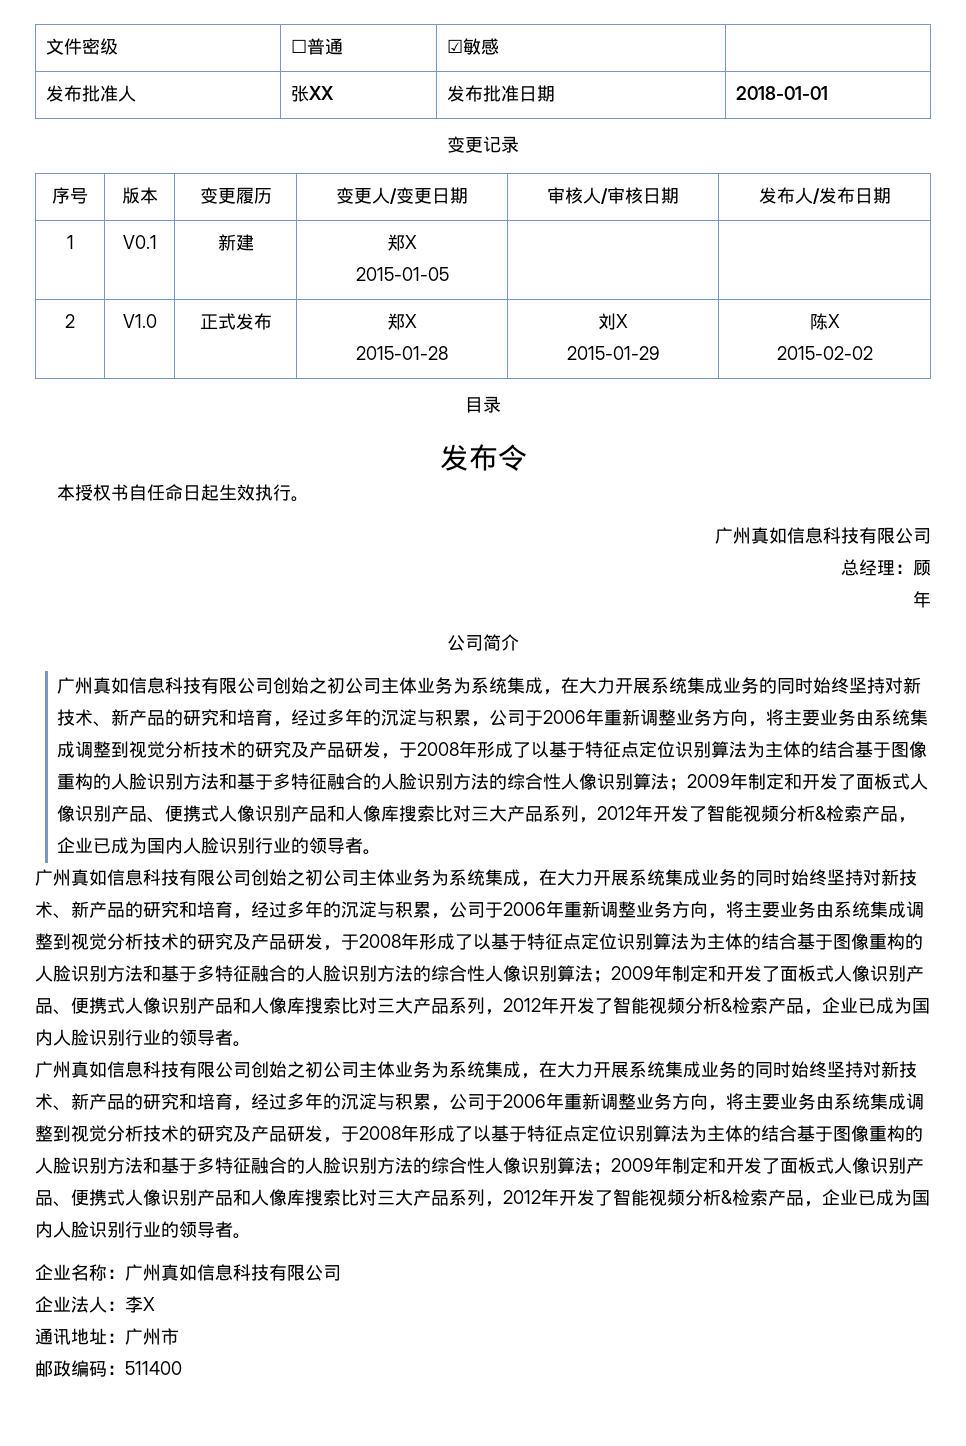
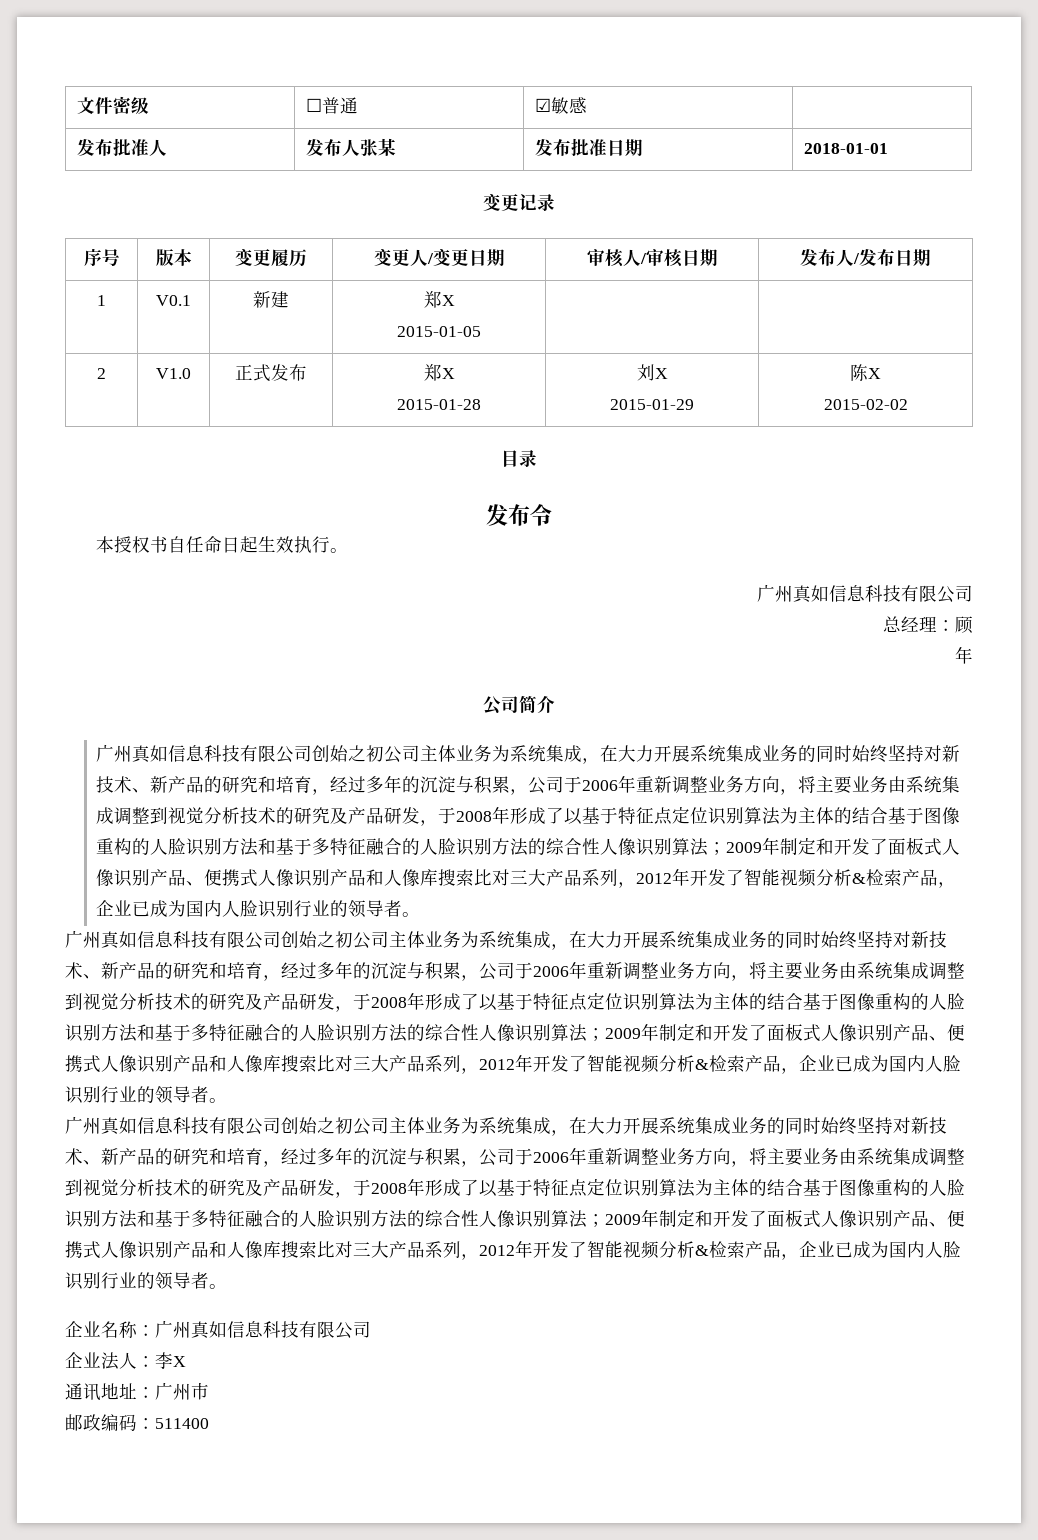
[291,85,335,102] 张XX -> [306,138,397,156] 发布人张某

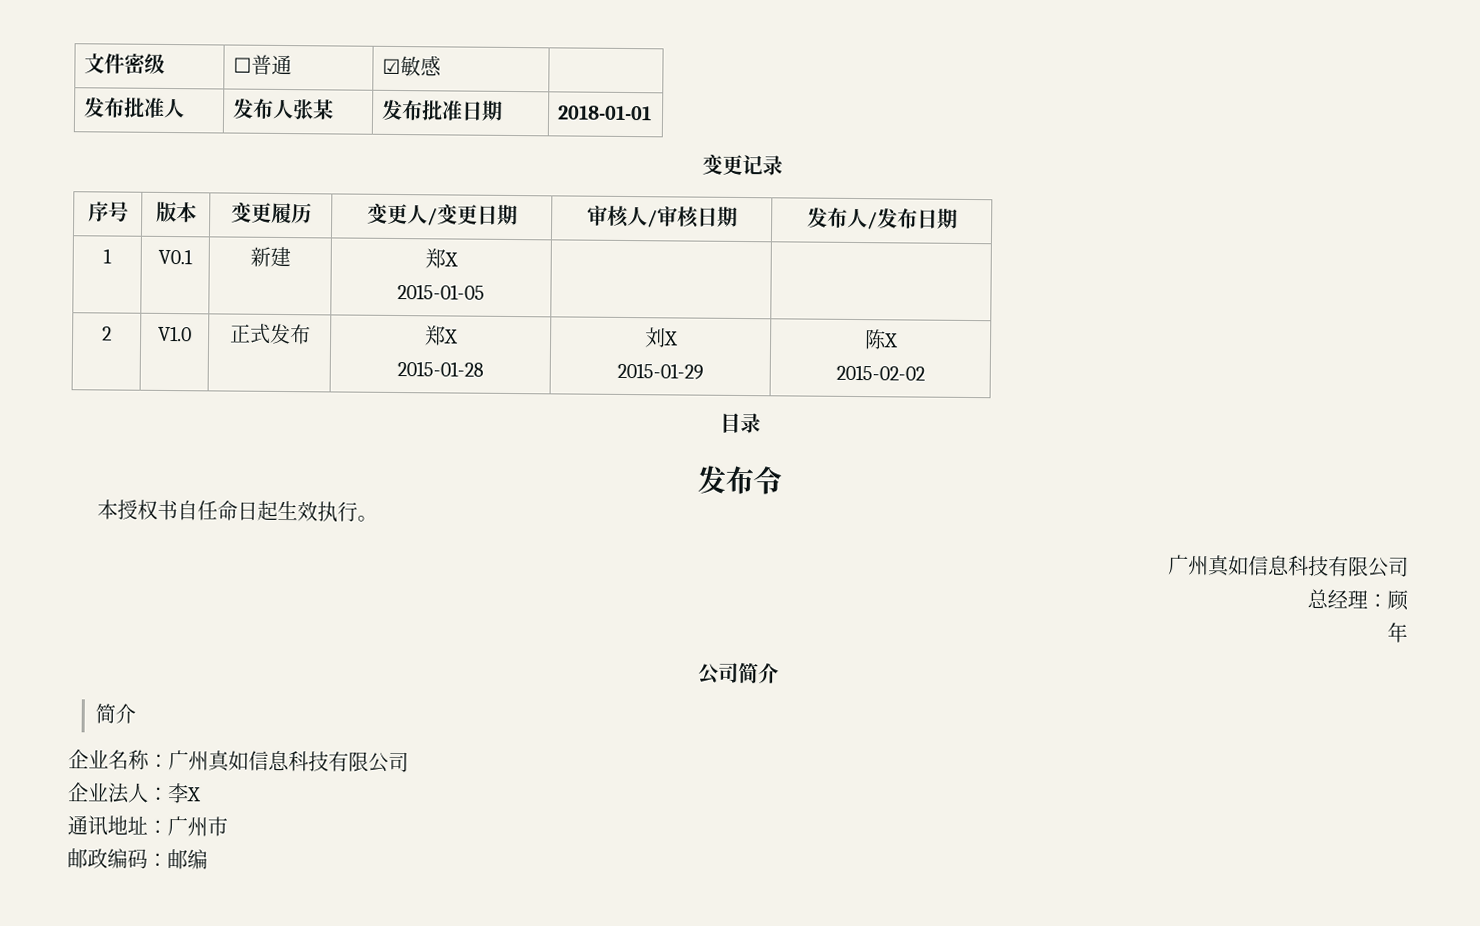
[96,744,961,764] [96,775,961,795] [96,806,961,826] [96,837,961,856] [96,868,957,888] [96,900,421,918] [65,930,947,950] [65,961,965,981] [65,992,965,1012] [65,1023,965,1042] [65,1054,961,1074] [65,1086,227,1104] [65,1116,947,1136] [65,1147,965,1167] [65,1178,965,1198] [65,1209,965,1228] [65,1240,961,1260] [65,1272,227,1290] 广州真如信息科技有限公司创始之初公司主体业务为系统集成，在大力开展系统集成业务的同时始终坚持对新技术、新产品的研究和培育，经过多年的沉淀与积累，公司于2006年重新调整业务方向，将主要业务由系统集成调整到视觉分析技术的研究及产品研发，于2008年形成了以基于特征点定位识别算法为主体的结合基于图像重构的人脸识别方法和基于多特征融合的人脸识别方法的综合性人像识别算法；2009年制定和开发了面板式人像识别产品、便携式人像识别产品和人像库搜索比对三大产品系列，2012年开发了智能视频分析&检索产品，企业已成为国内人脸识别行业的领导者。 // 广州真如信息科技有限公司创始之初公司主体业务为系统集成，在大力开展系统集成业务的同时始终坚持对新技术、新产品的研究和培育，经过多年的沉淀与积累，公司于2006年重新调整业务方向，将主要业务由系统集成调整到视觉分析技术的研究及产品研发，于2008年形成了以基于特征点定位识别算法为主体的结合基于图像重构的人脸识别方法和基于多特征融合的人脸识别方法的综合性人像识别算法；2009年制定和开发了面板式人像识别产品、便携式人像识别产品和人像库搜索比对三大产品系列，2012年开发了智能视频分析&检索产品，企业已成为国内人脸识别行业的领导者。 // 广州真如信息科技有限公司创始之初公司主体业务为系统集成，在大力开展系统集成业务的同时始终坚持对新技术、新产品的研究和培育，经过多年的沉淀与积累，公司于2006年重新调整业务方向，将主要业务由系统集成调整到视觉分析技术的研究及产品研发，于2008年形成了以基于特征点定位识别算法为主体的结合基于图像重构的人脸识别方法和基于多特征融合的人脸识别方法的综合性人像识别算法；2009年制定和开发了面板式人像识别产品、便携式人像识别产品和人像库搜索比对三大产品系列，2012年开发了智能视频分析&检索产品，企业已成为国内人脸识别行业的领导者。 -> [95,703,137,724] 简介
[155,1418,209,1429] 511400 -> [167,849,208,870] 邮编

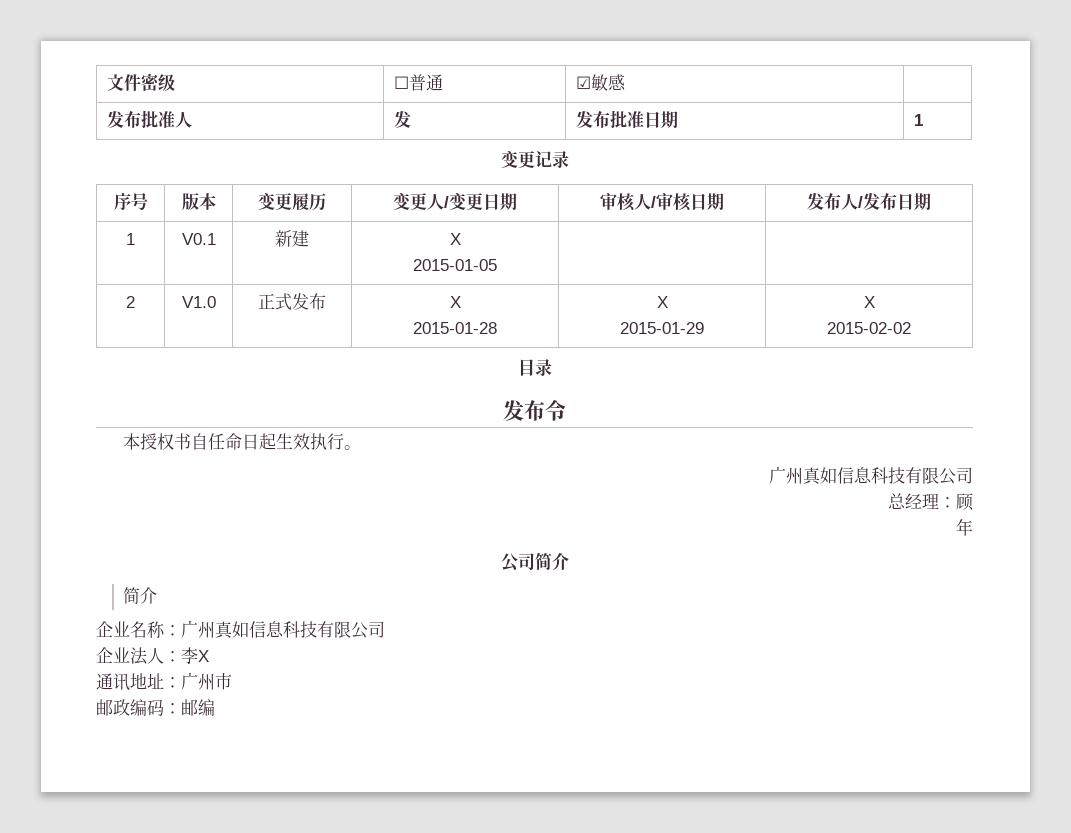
[252,98,335,120] 布人张某 -> (411, 119) none
[557,105,653,121] 2018-01-01 -> [913,114,923,126] 1
[425,248,446,269] 郑 -> (309, 238) none
[425,325,446,346] 郑 -> (326, 301) none
[645,327,666,348] 刘 -> (497, 328) none
[864,329,887,350] 陈 -> (704, 328) none

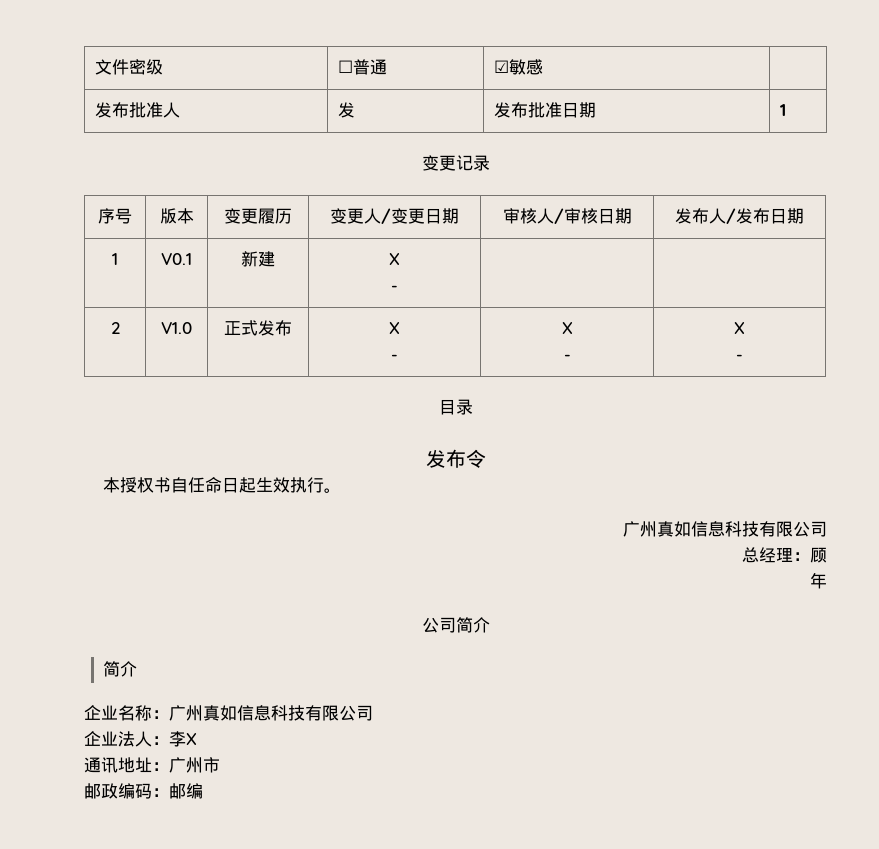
[413,259,497,271] 2015-01-05 -> [391,285,398,291] -
[413,322,497,334] [656,296,668,308] [620,322,704,334] [863,296,875,308] [827,322,911,334] 2015-01-28 | X // 2015-01-29 | X // 2015-02-02 -> [391,354,398,360] [561,322,573,334] [563,354,571,360] [734,322,745,334] [736,354,743,360] - | X // - | X // -

